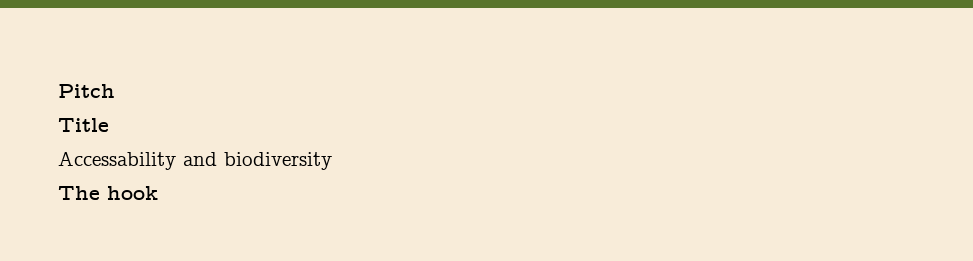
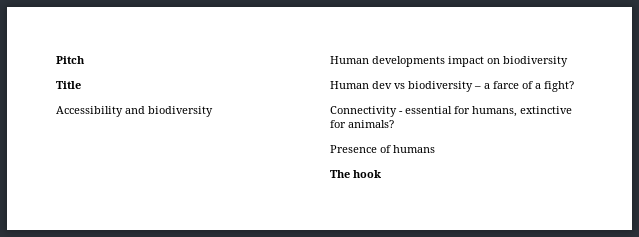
[58,151,176,170] Accessability -> [56,106,123,117] Accessibility
(332, 161) none -> [330,56,568,67] [330,81,574,92] [330,106,572,117] [330,120,394,128] [330,145,435,153] // Human developments impact on biodiversity // Human dev vs biodiversity – a farce of a fight? // Connectivity - essential for humans, extinctive for animals? // Presence of humans

